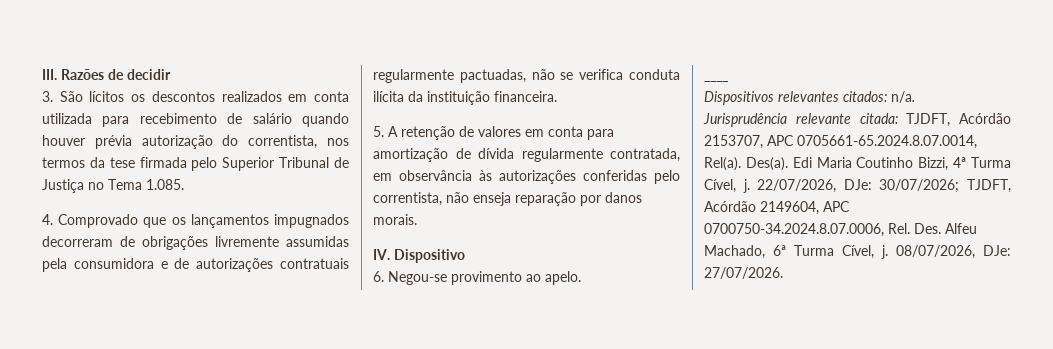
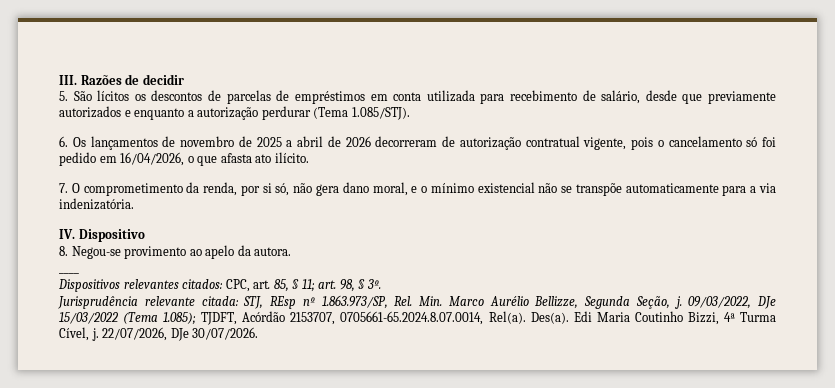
[42,91,53,102] 3. -> [59,91,68,101] 5.
[221,91,282,102] realizados -> [208,90,365,104] de parcelas de empréstimos
[252,113,349,127] [42,135,350,149] [42,157,349,171] [42,179,184,193] [42,214,349,228] [42,236,349,250] [42,258,349,272] [373,69,680,83] [373,91,557,105] [373,126,614,140] [373,148,680,162] [373,170,680,184] [373,192,642,206] [373,214,417,225] salário quando houver prévia autorização do correntista, nos termos da tese firmada pelo Superior Tribunal de Justiça no Tema 1.085. // 4. Comprovado que os lançamentos impugnados decorreram de obrigações livremente assumidas pela consumidora e de autorizações contratuais regularmente pactuadas, não se verifica conduta ilícita da instituição financeira. // 5. A retenção de valores em conta para amortização de dívida regularmente contratada, em observância às autorizações conferidas pelo correntista, não enseja reparação por danos morais. -> [601,90,776,104] [59,106,410,120] [59,136,776,150] [59,152,309,166] [59,182,776,196] [59,198,134,210] salário, desde que previamente autorizados e enquanto a autorização perdurar (Tema 1.085/STJ). // 6. Os lançamentos de novembro de 2025 a abril de 2026 decorreram de autorização contratual vigente, pois o cancelamento só foi pedido em 16/04/2026, o que afasta ato ilícito. // 7. O comprometimento da renda, por si só, não gera dano moral, e o mínimo existencial não se transpõe automaticamente para a via indenizatória.
[373,271,384,282] 6. -> [59,246,68,256] 8.
[545,271,581,285] apelo. -> [205,245,292,259] apelo da autora.
[891,91,915,103] [703,113,898,127] n/a. // Jurisprudência relevante citada: -> [225,279,381,292] [58,295,776,309] [59,312,197,325] CPC, art. 85, § 11; art. 98, § 3º. // Jurisprudência relevante citada: STJ, REsp nº 1.863.973/SP, Rel. Min. Marco Aurélio Bellizze, Segunda Seção, j. 09/03/2022, DJe 15/03/2022 (Tema 1.085);
[767,135,794,146] APC -> (336, 318) none
[843,179,1011,193] [704,201,850,215] [704,223,977,237] [704,245,1011,259] [704,267,783,279] DJe: 30/07/2026; TJDFT, Acórdão 2149604, APC 0700750-34.2024.8.07.0006, Rel. Des. Alfeu Machado, 6ª Turma Cível, j. 08/07/2026, DJe: 27/07/2026. -> [170,327,259,341] DJe 30/07/2026.

